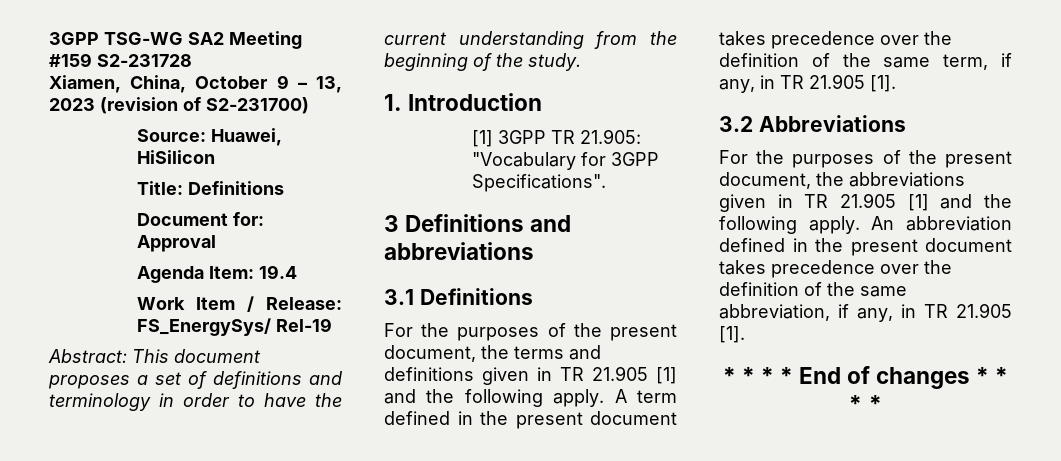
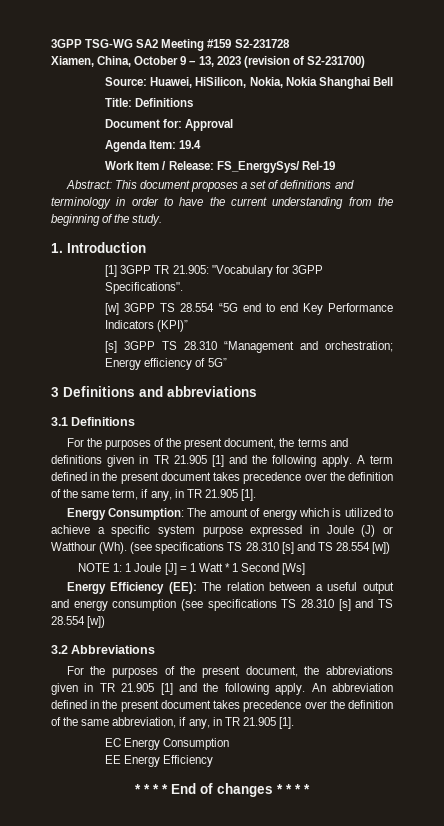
[136,150,215,164] HiSilicon -> [195,77,393,89] HiSilicon, Nokia, Nokia Shanghai Bell
(606, 183) none -> [105,303,394,315] [105,320,189,332] [105,341,393,353] [105,358,227,370] // [w] 3GPP TS 28.554 “5G end to end Key Performance Indicators (KPI)” // [s] 3GPP TS 28.310 “Management and orchestration; Energy efficiency of 5G”
(896, 83) none -> [66,508,393,520] [51,525,394,537] [51,542,391,554] [78,563,306,575] [66,582,394,594] [51,599,394,611] [51,616,106,628] // Energy Consumption: The amount of energy which is utilized to achieve a specific system purpose expressed in Joule (J) or Watthour (Wh). (see specifications TS 28.310 [s] and TS 28.554 [w]) // NOTE 1: 1 Joule [J] = 1 Watt * 1 Second [Ws] // Energy Efficiency (EE): The relation between a useful output and energy consumption (see specifications TS 28.310 [s] and TS 28.554 [w])
(745, 334) none -> [105,738,230,750] [105,755,214,767] // EC Energy Consumption // EE Energy Efficiency

